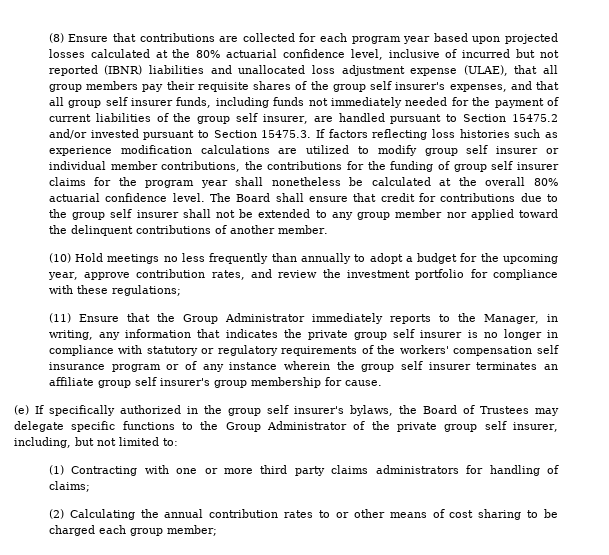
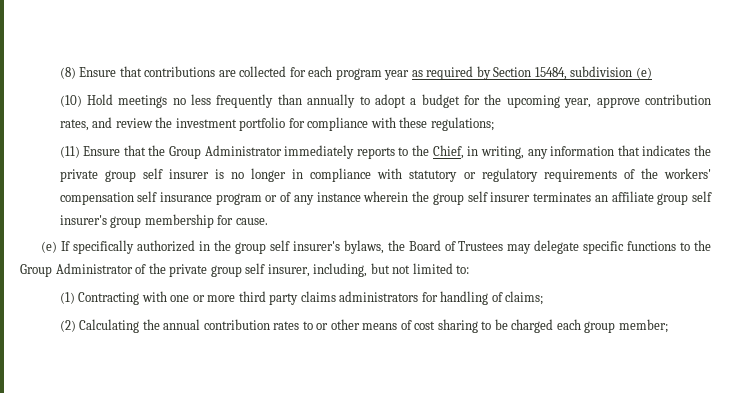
[433,33,559,44] [48,49,560,60] [48,65,558,76] [48,81,559,92] [48,97,560,108] [48,113,558,124] [48,129,558,140] [48,145,559,156] [48,161,559,172] [48,177,558,188] [48,193,559,202] [48,209,558,220] [48,225,328,236] based upon projected losses calculated at the 80% actuarial confidence level, inclusive of incurred but not reported (IBNR) liabilities and unallocated loss adjustment expense (ULAE), that all group members pay their requisite shares of the group self insurer's expenses, and that all group self insurer funds, including funds not immediately needed for the payment of current liabilities of the group self insurer, are handled pursuant to Section 15475.2 and/or invested pursuant to Section 15475.3. If factors reflecting loss histories such as experience modification calculations are utilized to modify group self insurer or individual member contributions, the contributions for the funding of group self insurer claims for the program year shall nonetheless be calculated at the overall 80% actuarial confidence level. The Board shall ensure that credit for contributions due to the group self insurer shall not be extended to any group member nor applied toward the delinquent contributions of another member. -> [411,66,652,80] as required by Section 15484, subdivision (e)
[484,314,540,324] Manager, -> [432,145,464,159] Chief,

